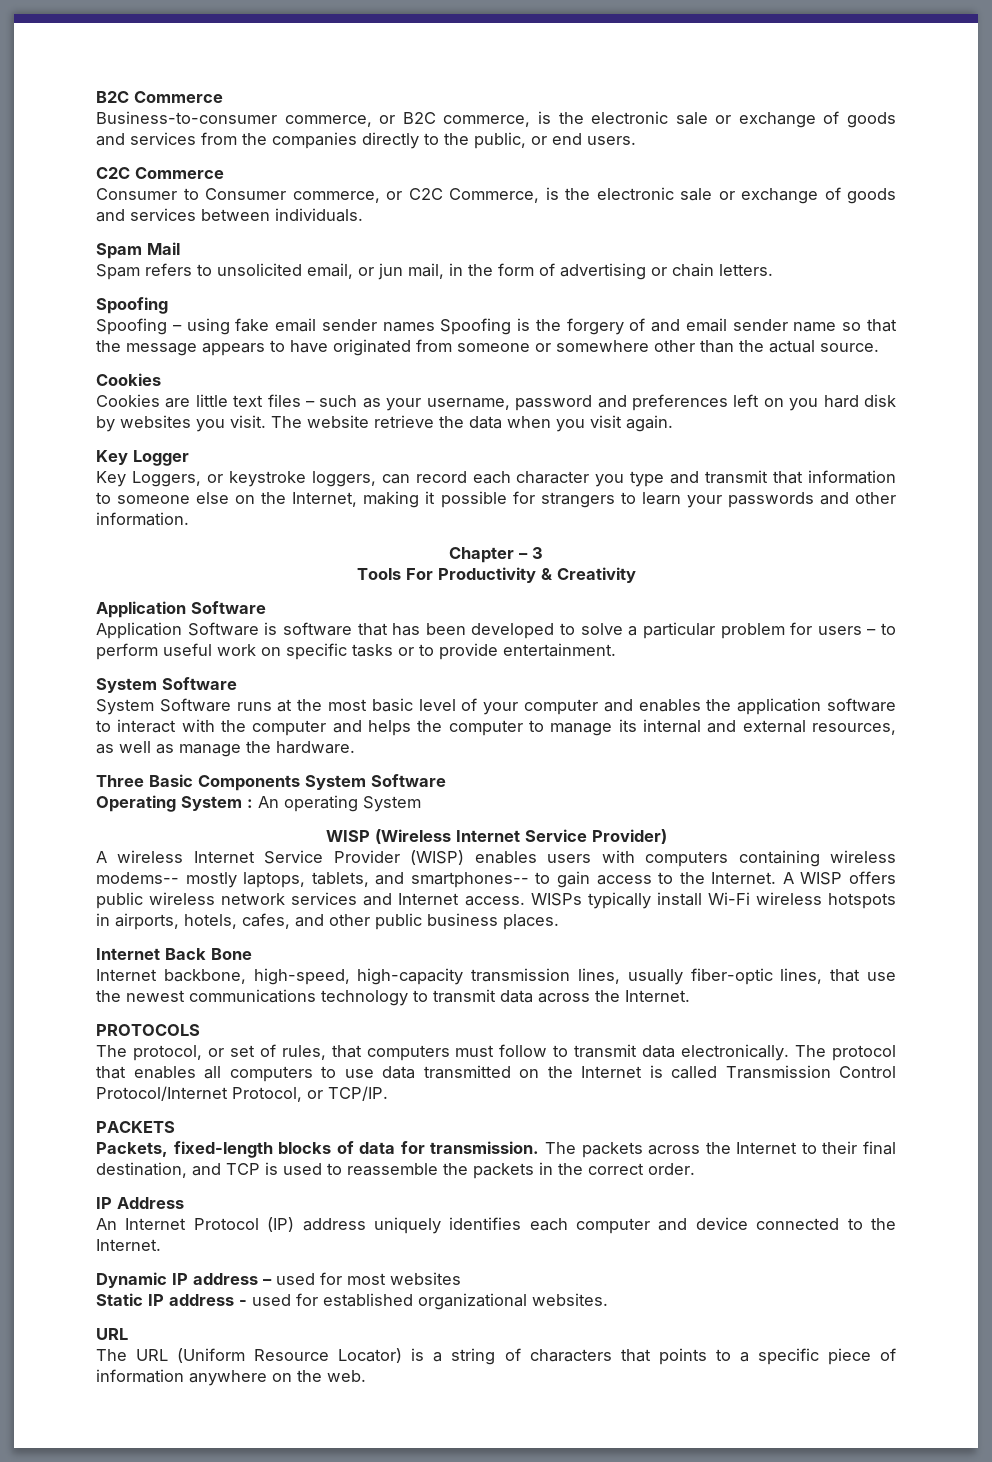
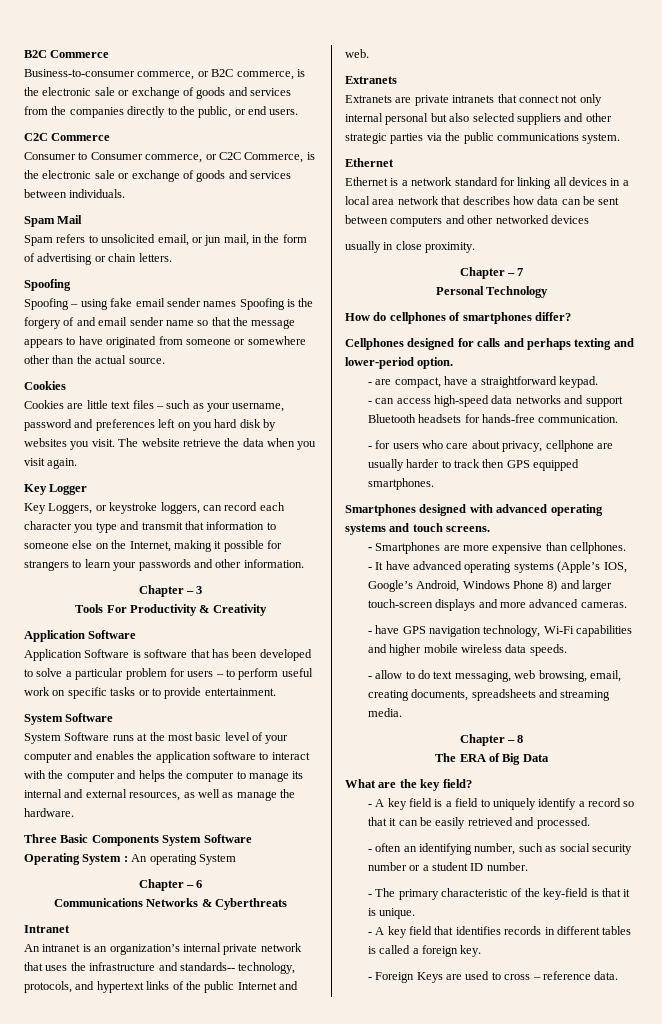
[325,829,667,844] [96,850,896,867] [96,871,896,888] [96,892,896,909] [96,913,559,930] [96,948,252,960] [96,968,896,985] [96,989,690,1006] [96,1024,200,1036] [96,1044,896,1061] [96,1065,896,1082] [96,1086,388,1102] [96,1121,175,1133] [96,1141,896,1158] [96,1162,695,1179] [96,1197,184,1209] [96,1217,896,1234] [96,1239,161,1251] [96,1272,461,1288] [96,1293,608,1310] [96,1328,128,1340] [96,1348,896,1365] [96,1369,366,1386] WISP (Wireless Internet Service Provider) // A wireless Internet Service Provider (WISP) enables users with computers containing wireless modems-- mostly laptops, tablets, and smartphones-- to gain access to the Internet. A WISP offers public wireless network services and Internet access. WISPs typically install Wi-Fi wireless hotspots in airports, hotels, cafes, and other public business places. // Internet Back Bone // Internet backbone, high-speed, high-capacity transmission lines, usually fiber-optic lines, that use the newest communications technology to transmit data across the Internet. // PROTOCOLS // The protocol, or set of rules, that computers must follow to transmit data electronically. The protocol that enables all computers to use data transmitted on the Internet is called Transmission Control Protocol/Internet Protocol, or TCP/IP. // PACKETS // Packets, fixed-length blocks of data for transmission. The packets across the Internet to their final destination, and TCP is used to reassemble the packets in the correct order. // IP Address // An Internet Protocol (IP) address uniquely identifies each computer and device connected to the Internet. // Dynamic IP address – used for most websites // Static IP address - used for established organizational websites. // URL // The URL (Uniform Resource Locator) is a string of characters that points to a specific piece of information anywhere on the web. -> [138,879,203,891] [53,898,288,910] [24,925,70,933] [24,943,302,955] [24,962,296,974] [24,981,298,993] [345,49,369,58] [345,76,397,84] [345,94,602,106] [345,113,612,125] [345,132,621,144] [345,158,394,167] [345,177,629,189] [345,196,620,205] [345,215,589,227] [345,241,476,253] [459,267,524,279] [435,286,549,298] [345,312,571,324] [345,338,634,350] [345,357,454,369] [367,376,599,388] [367,395,623,407] [367,414,619,423] [367,440,613,452] [367,459,580,471] [367,478,434,490] [345,504,603,516] [345,523,491,535] [367,542,627,554] [367,561,627,573] [367,580,613,592] [367,599,627,611] [367,625,633,637] [367,644,567,656] [367,670,621,682] [367,689,611,701] [367,708,402,717] [459,734,524,746] [435,753,549,765] [345,779,472,791] [367,798,635,810] [367,817,590,829] [367,843,632,855] [367,862,528,871] [367,888,631,900] [367,908,416,919] [367,926,632,938] [367,945,482,957] [367,971,619,983] Chapter – 6 // Communications Networks & Cyberthreats // Intranet // An intranet is an organization’s internal private network that uses the infrastructure and standards-- technology, protocols, and hypertext links of the public Internet and web. // Extranets // Extranets are private intranets that connect not only internal personal but also selected suppliers and other strategic parties via the public communications system. // Ethernet // Ethernet is a network standard for linking all devices in a local area network that describes how data can be sent between computers and other networked devices // usually in close proximity. // Chapter – 7 // Personal Technology // How do cellphones of smartphones differ? // Cellphones designed for calls and perhaps texting and lower-period option. // - are compact, have a straightforward keypad. // - can access high-speed data networks and support Bluetooth headsets for hands-free communication. // - for users who care about privacy, cellphone are usually harder to track then GPS equipped smartphones. // Smartphones designed with advanced operating systems and touch screens. // - Smartphones are more expensive than cellphones. // - It have advanced operating systems (Apple’s IOS, Google’s Android, Windows Phone 8) and larger touch-screen displays and more advanced cameras. // - have GPS navigation technology, Wi-Fi capabilities and higher mobile wireless data speeds. // - allow to do text messaging, web browsing, email, creating documents, spreadsheets and streaming media. // Chapter – 8 // The ERA of Big Data // What are the key field? // - A key field is a field to uniquely identify a record so that it can be easily retrieved and processed. // - often an identifying number, such as social security number or a student ID number. // - The primary characteristic of the key-field is that it is unique. // - A key field that identifies records in different tables is called a foreign key. // - Foreign Keys are used to cross – reference data.

